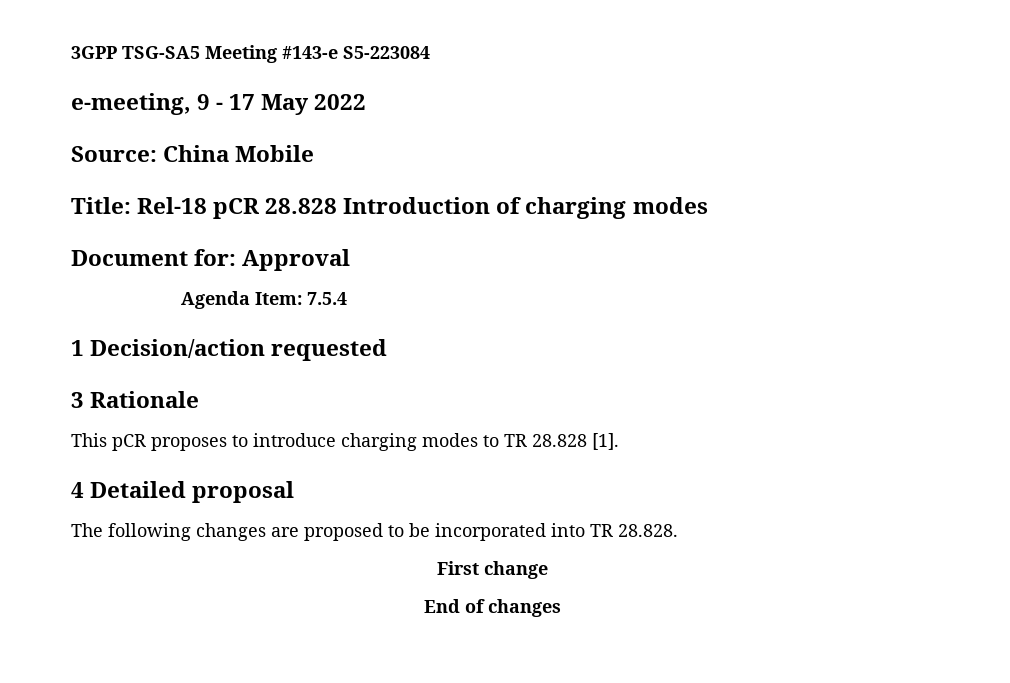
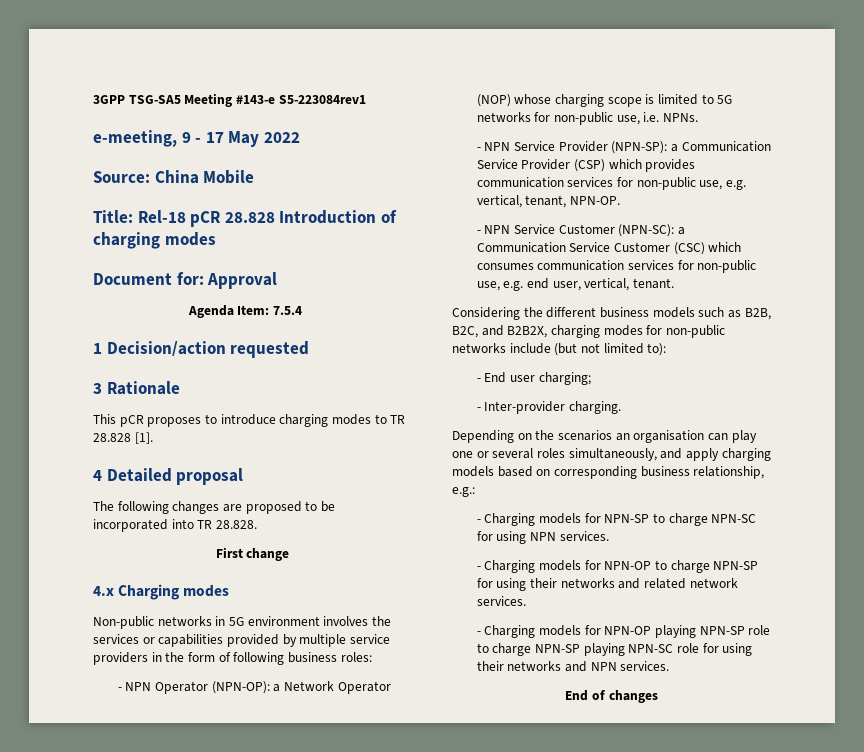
[343,46,430,59] S5-223084 -> [278,95,366,104] S5-223084rev1
(548, 570) none -> [93,584,230,600] [93,616,391,629] [93,634,390,647] [93,652,372,665] [117,681,391,694] [476,94,733,107] [476,112,698,125] [476,141,771,154] [476,159,696,172] [476,177,746,190] [476,195,620,208] [476,224,685,237] [476,242,742,255] [476,260,757,273] [476,278,674,291] [452,307,771,320] [452,325,725,338] [452,343,667,356] [476,372,591,385] [476,401,621,414] [452,430,757,443] [452,448,771,461] [452,466,765,479] [452,487,475,497] [476,513,757,526] [476,531,609,544] [476,560,759,573] [476,578,738,591] [476,596,526,606] [476,625,771,638] [476,643,753,656] [476,661,670,672] // 4.x Charging modes // Non-public networks in 5G environment involves the services or capabilities provided by multiple service providers in the form of following business roles: // - NPN Operator (NPN-OP): a Network Operator (NOP) whose charging scope is limited to 5G networks for non-public use, i.e. NPNs. // - NPN Service Provider (NPN-SP): a Communication Service Provider (CSP) which provides communication services for non-public use, e.g. vertical, tenant, NPN-OP. // - NPN Service Customer (NPN-SC): a Communication Service Customer (CSC) which consumes communication services for non-public use, e.g. end user, vertical, tenant. // Considering the different business models such as B2B, B2C, and B2B2X, charging modes for non-public networks include (but not limited to): // - End user charging; // - Inter-provider charging. // Depending on the scenarios an organisation can play one or several roles simultaneously, and apply charging models based on corresponding business relationship, e.g.: // - Charging models for NPN-SP to charge NPN-SC for using NPN services. // - Charging models for NPN-OP to charge NPN-SP for using their networks and related network services. // - Charging models for NPN-OP playing NPN-SP role to charge NPN-SP playing NPN-SC role for using their networks and NPN services.

